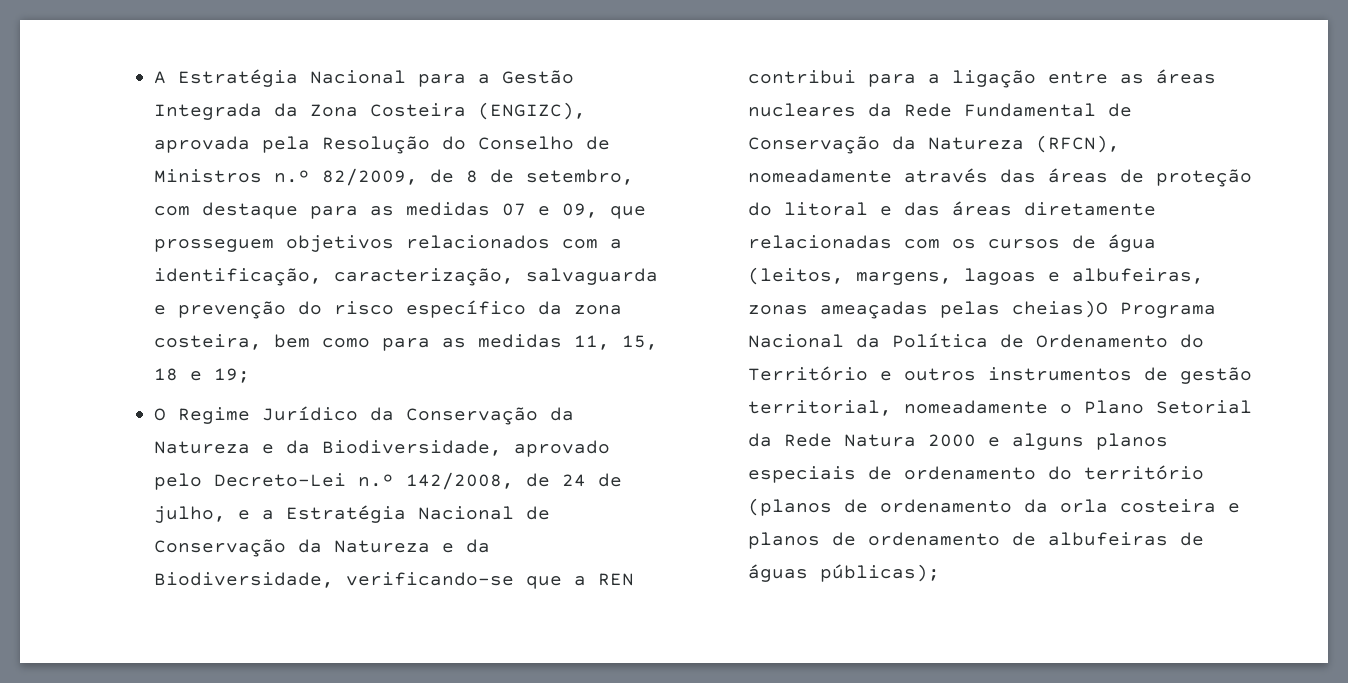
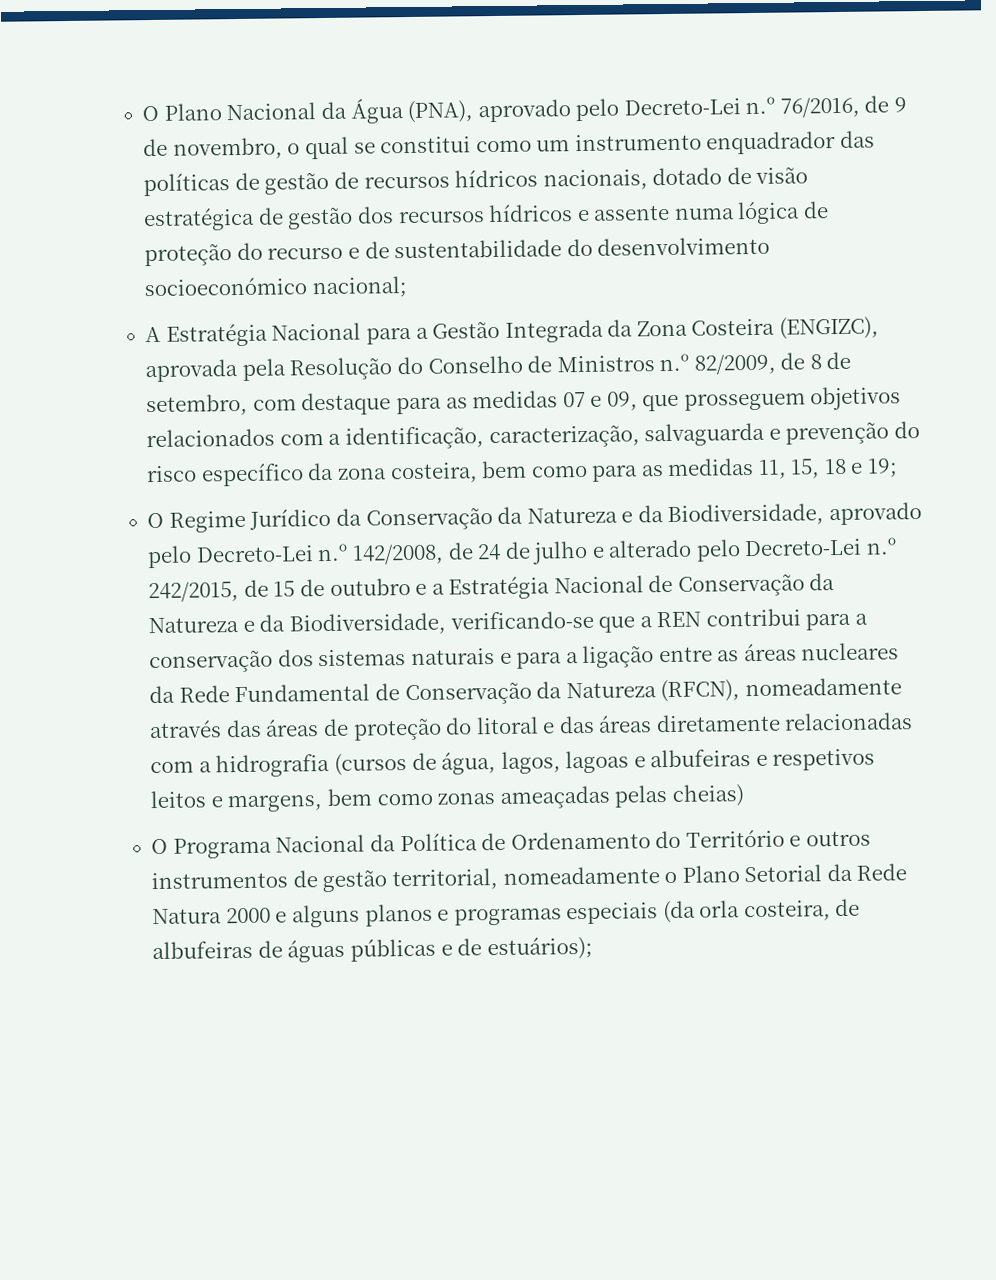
(153, 77) none -> [142,95,907,124] [143,130,875,160] [143,166,809,197] [143,201,829,232] [144,236,771,267] [144,276,407,299] O Plano Nacional da Água (PNA), aprovado pelo Decreto-Lei n.º 76/2016, de 9 de novembro, o qual se constitui como um instrumento enquadrador das políticas de gestão de recursos hídricos nacionais, dotado de visão estratégica de gestão dos recursos hídricos e assente numa lógica de proteção do recurso e de sustentabilidade do desenvolvimento socioeconómico nacional; //
[153,506,226,523] julho, -> [532,537,897,565] [148,578,411,603] julho e alterado pelo Decreto-Lei n.º 242/2015, de 15 de outubro
(940, 79) none -> [149,648,579,674] conservação dos sistemas naturais e para a
[951,234,1156,252] [747,267,1204,285] os cursos de água (leitos, margens, lagoas e albufeiras, -> [198,748,876,778] [150,788,433,813] a hidrografia (cursos de água, lagos, lagoas e albufeiras e respetivos leitos e margens, bem como
[1011,300,1108,318] cheias)O -> [671,784,744,807] [151,838,169,855] cheias) // O
[747,465,1204,483] [747,498,1240,516] [747,532,1204,549] [747,564,940,582] especiais de ordenamento do território (planos de ordenamento da orla costeira e planos de ordenamento de albufeiras de águas públicas); -> [437,898,861,926] [152,936,593,963] e programas especiais (da orla costeira, de albufeiras de águas públicas e de estuários);

